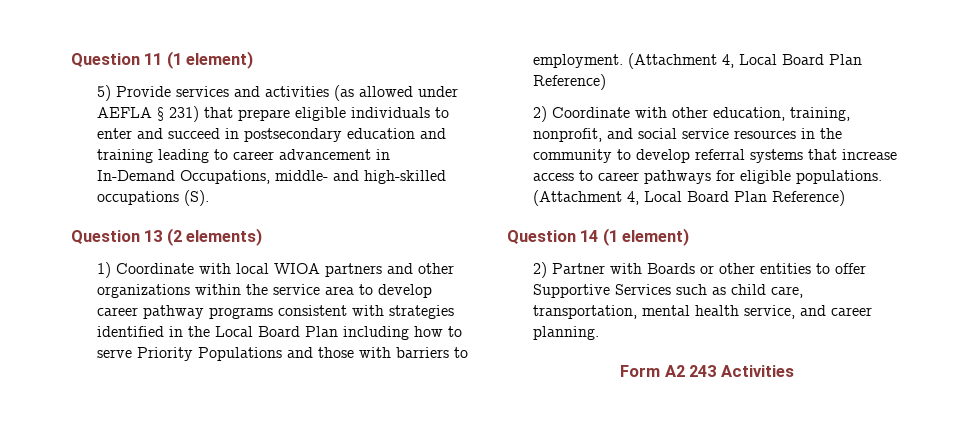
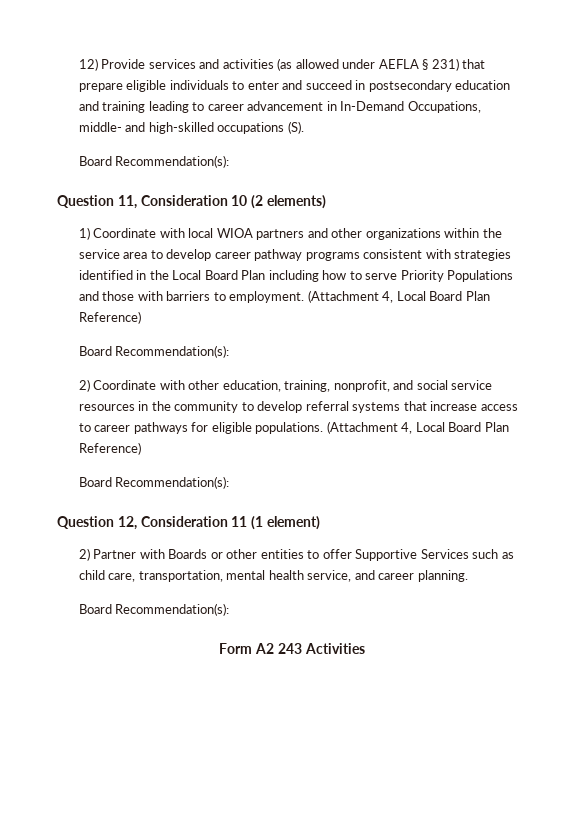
[71,51,254,69] [97,85,112,101] Question 11 (1 element) // 5) -> [78,58,98,71] 12)
[71,230,163,244] // Question 13 -> [78,155,230,168] [57,195,248,209] // Board Recommendation(s): // Question 11, Consideration 10
(607, 82) none -> [78,345,230,358] // Board Recommendation(s):
[507,230,599,244] // Question 14 -> [78,476,230,489] [57,516,248,530] // Board Recommendation(s): // Question 12, Consideration 11
(600, 333) none -> [78,603,230,616] // Board Recommendation(s):

